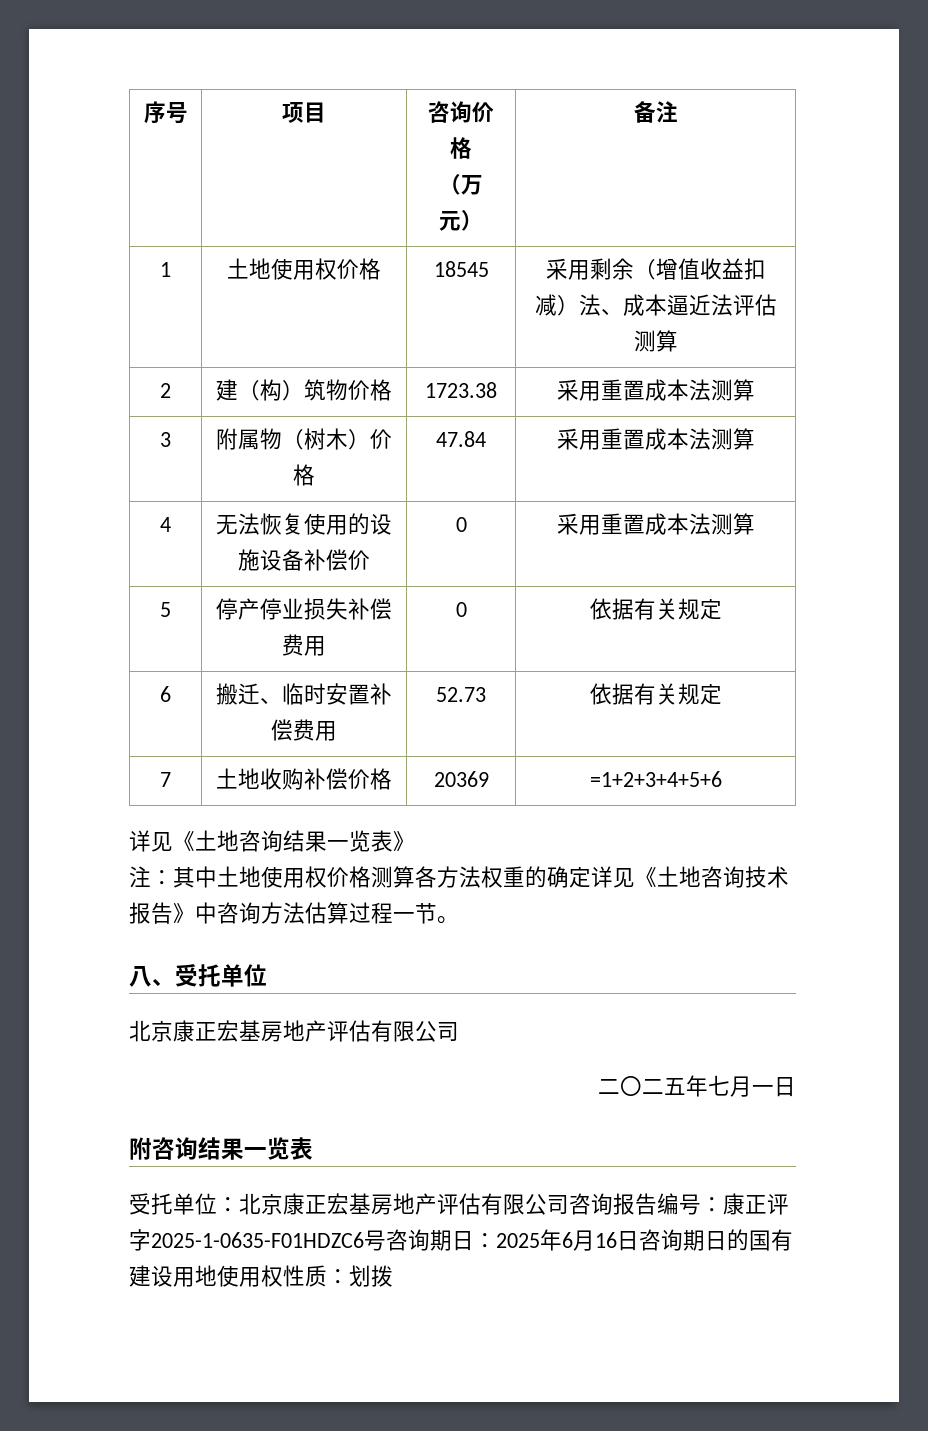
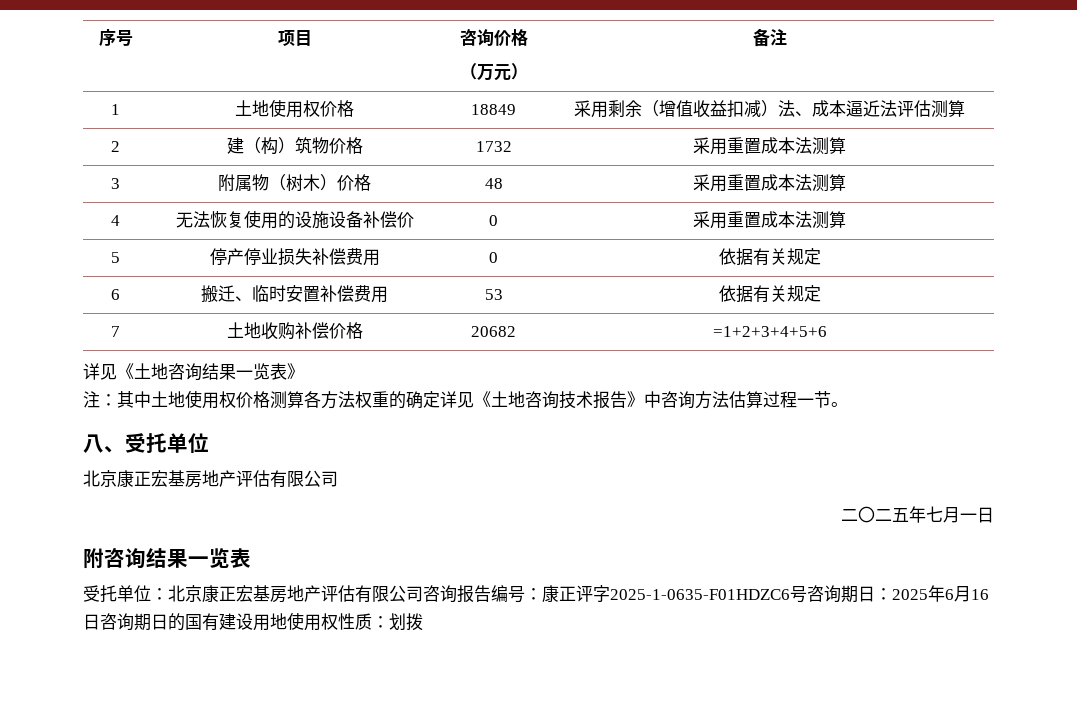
[433,261,489,277] 18545 -> [471,104,516,115] 18849
[425,382,497,398] 1723.38 -> [475,141,512,152] 1732
[436,431,486,447] 47.84 -> [484,178,503,189] 48
[436,687,486,702] 52.73 -> [484,289,503,300] 53
[433,771,489,787] 20369 -> [471,326,516,337] 20682

